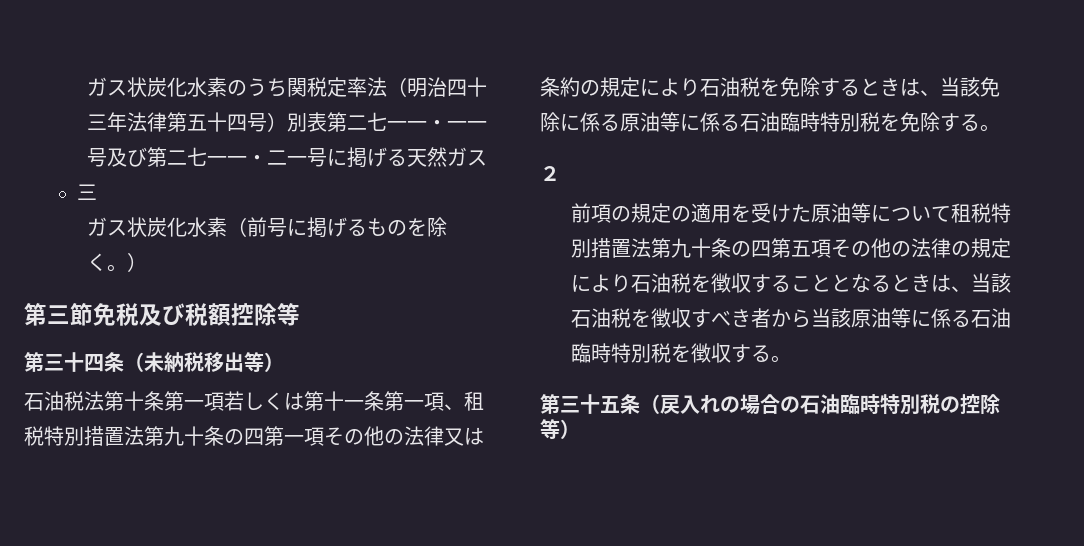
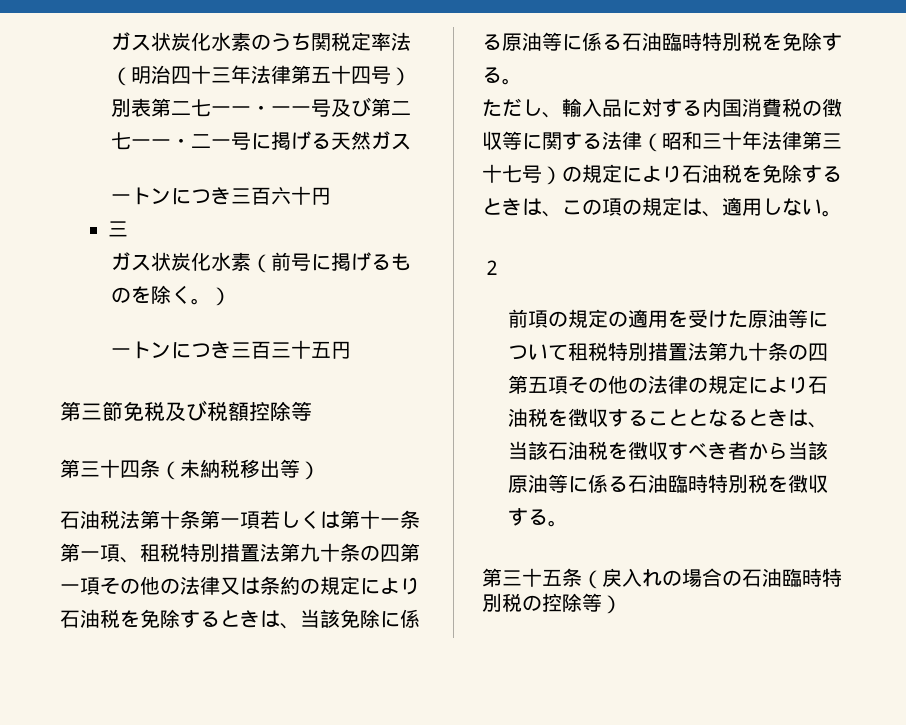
(487, 158) none -> [111,186,332,205] // 一トンにつき三百六十円
(147, 262) none -> [111,340,352,359] // 一トンにつき三百三十五円
(1000, 128) none -> [482,98,842,118] [482,131,842,152] [482,164,842,185] [482,197,842,217] // ただし、輸入品に対する内国消費税の徴収等に関する法律（昭和三十年法律第三十七号）の規定により石油税を免除するときは、この項の規定は、適用しない。

